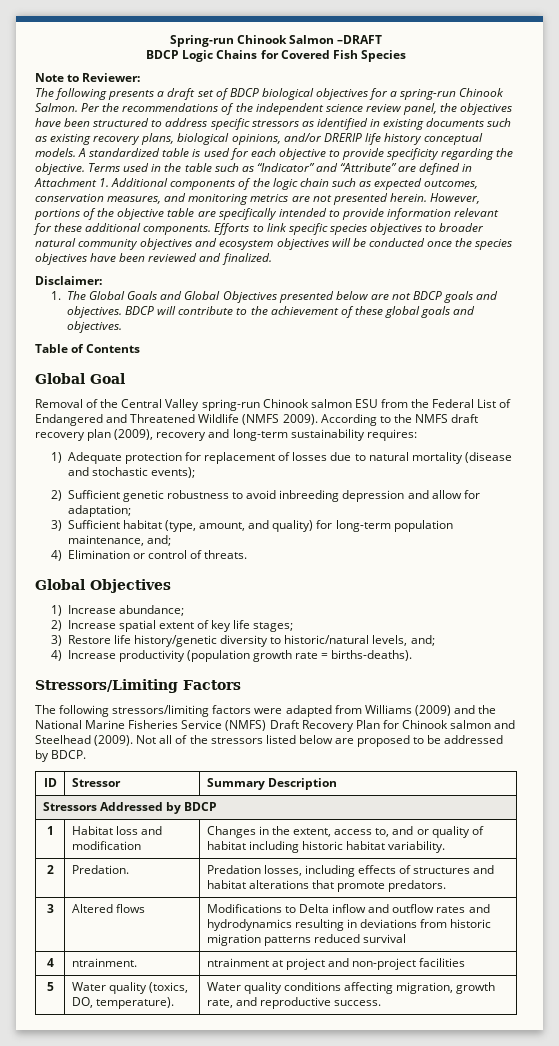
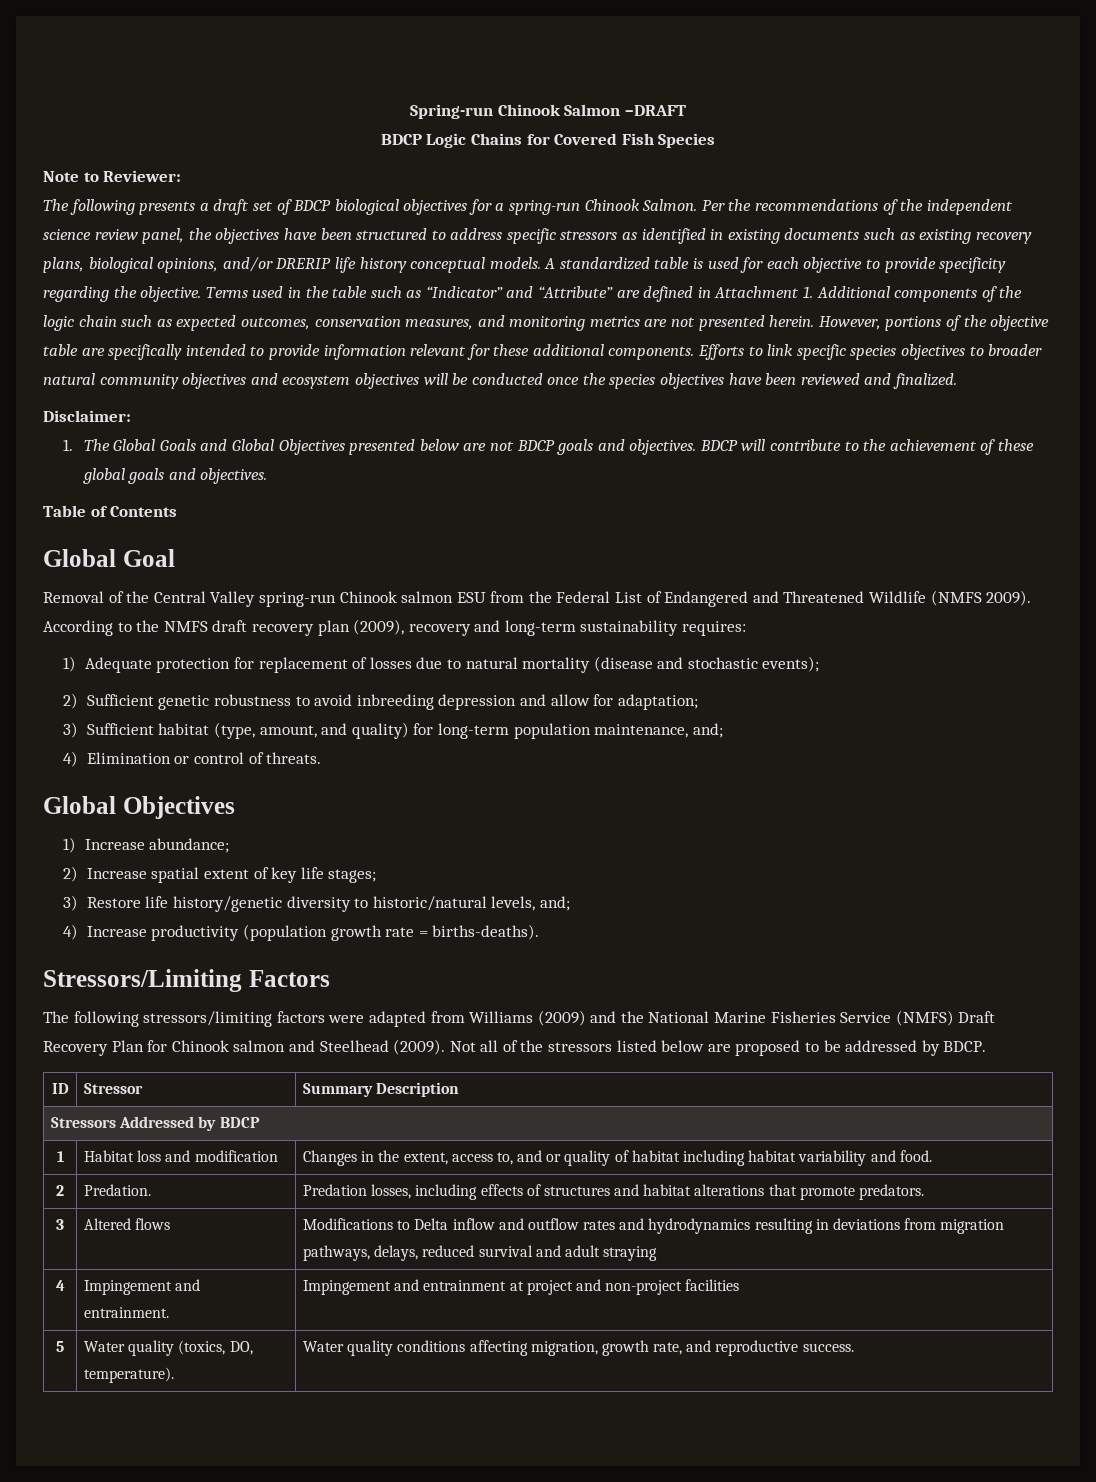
[301,841,446,853] historic habitat variability. -> [748,1150,932,1166] habitat variability and food.
[450,919,492,928] [206,934,311,946] historic migration patterns -> [940,1219,1005,1234] [302,1245,419,1261] migration pathways, delays,
[46,958,54,967] [71,958,137,967] [206,958,269,967] // 4 | ntrainment. | ntrainment -> [535,1245,658,1261] [55,1280,65,1291] [83,1279,201,1295] [83,1307,169,1318] [302,1279,507,1295] and adult straying // 4 | Impingement and entrainment. | Impingement and entrainment

